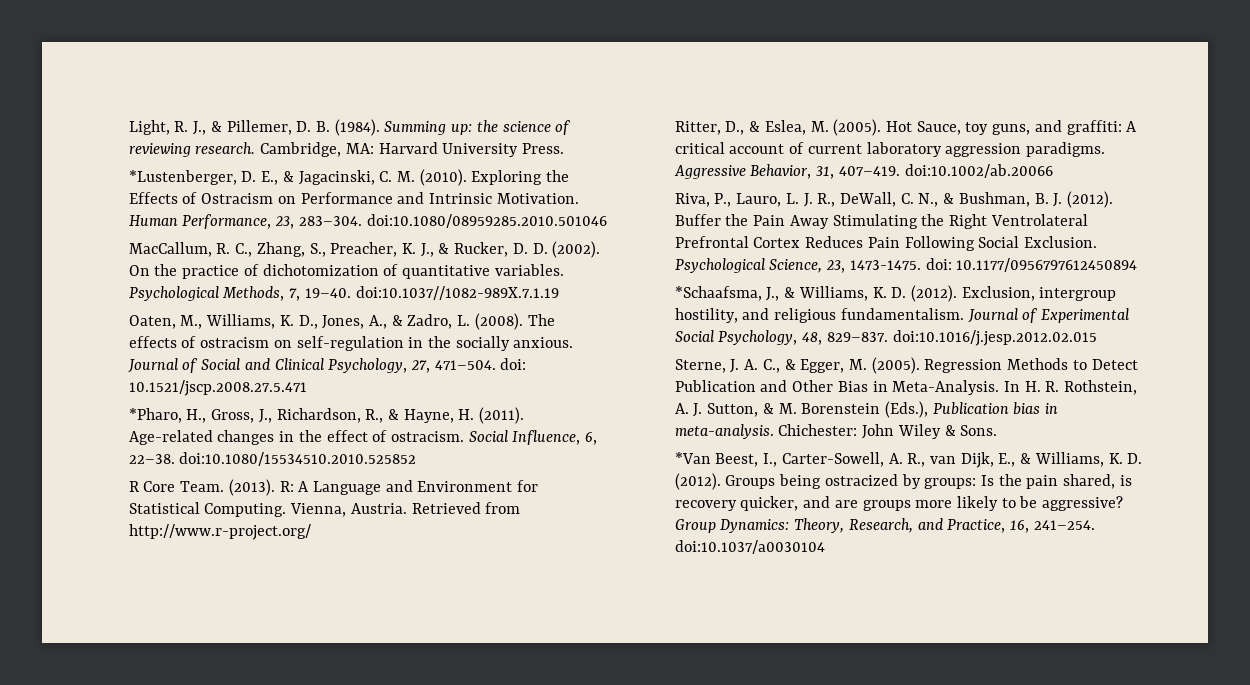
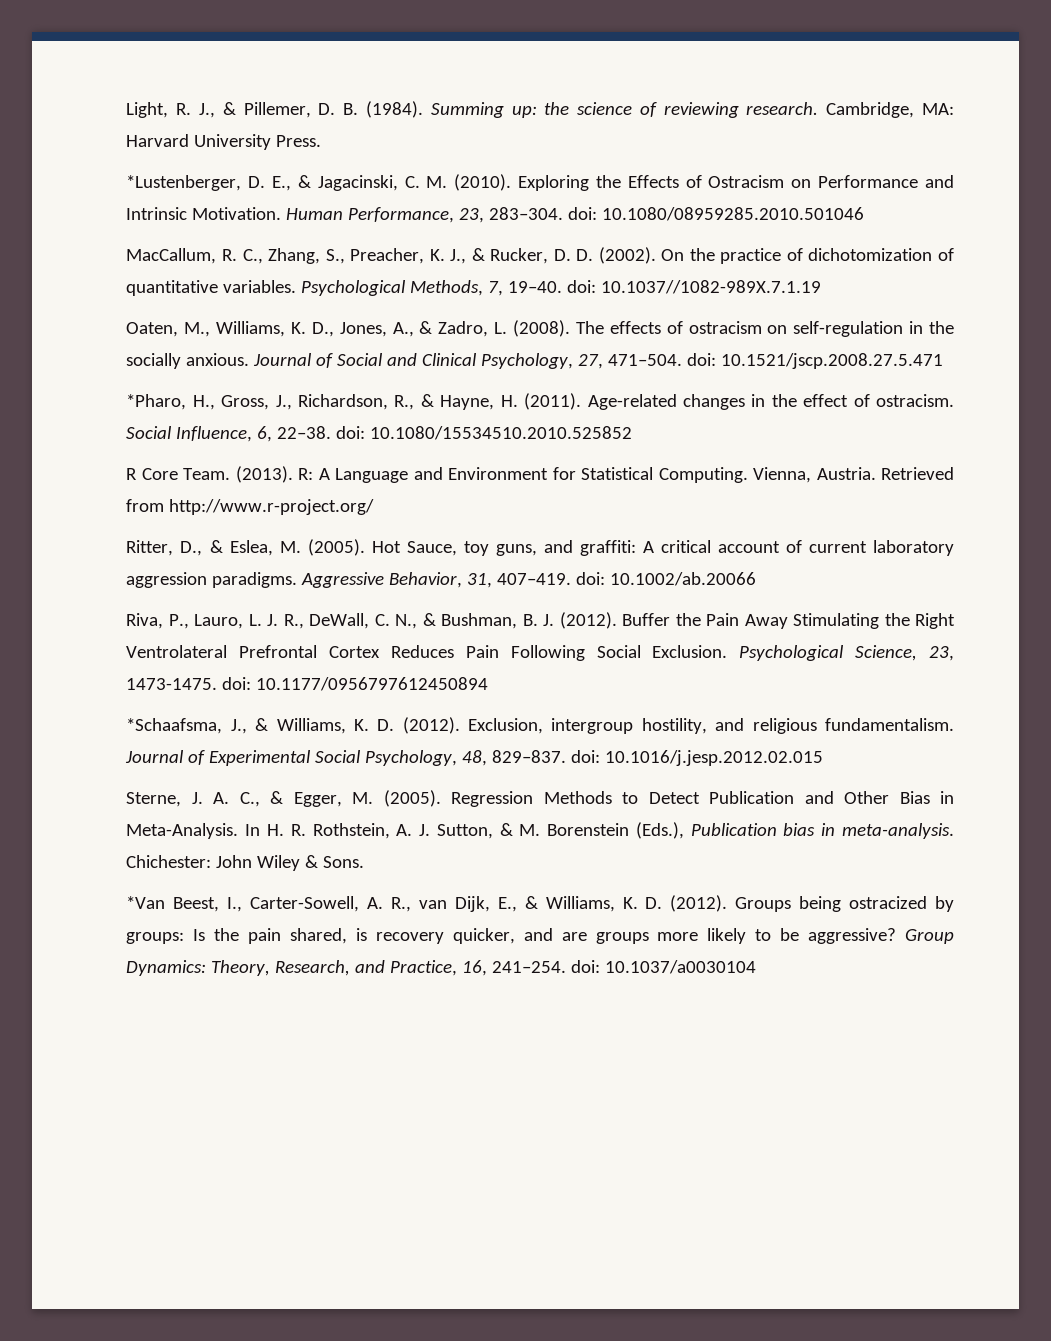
[366,214,607,228] doi:10.1080/08959285.2010.501046 -> [568,207,865,221] doi: 10.1080/08959285.2010.501046
[355,286,559,300] doi:10.1037//1082-989X.7.1.19 -> [567,280,822,294] doi: 10.1037//1082-989X.7.1.19
[179,452,417,466] doi:10.1080/15534510.2010.525852 -> [336,426,633,440] doi: 10.1080/15534510.2010.525852
[904,164,1053,178] doi:10.1002/ab.20066 -> [576,572,757,586] doi: 10.1002/ab.20066
[892,330,1097,346] doi:10.1016/j.jesp.2012.02.015 -> [571,750,824,766] doi: 10.1016/j.jesp.2012.02.015
[674,540,825,554] doi:10.1037/a0030104 -> [571,960,757,974] doi: 10.1037/a0030104

